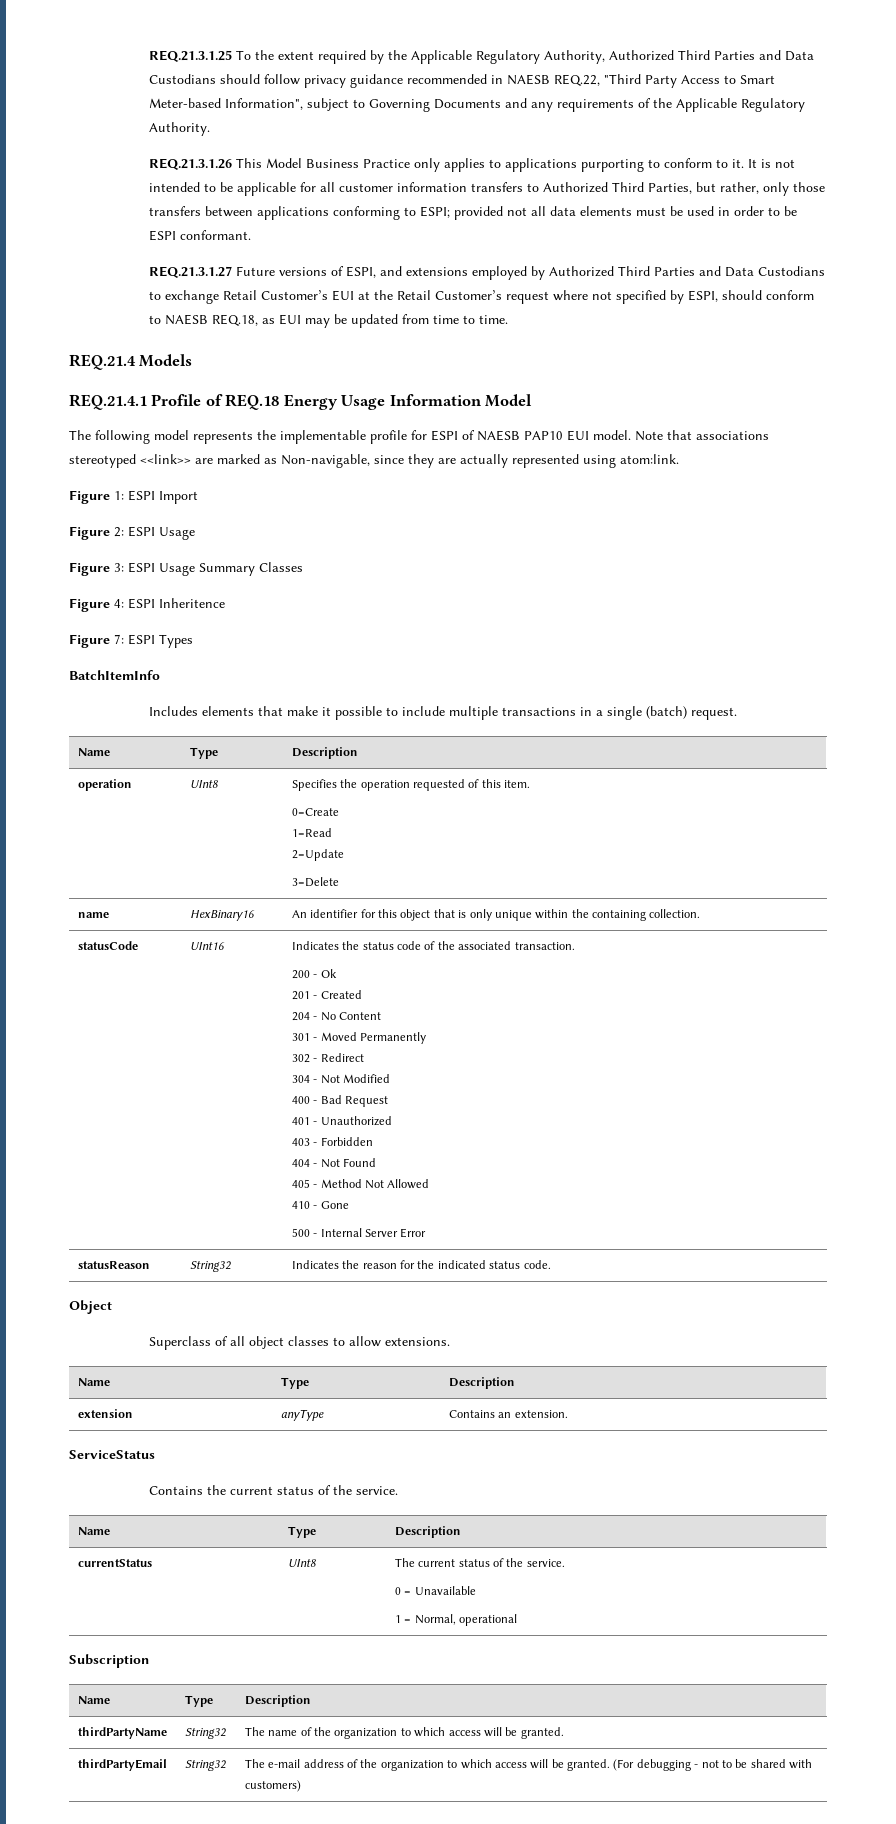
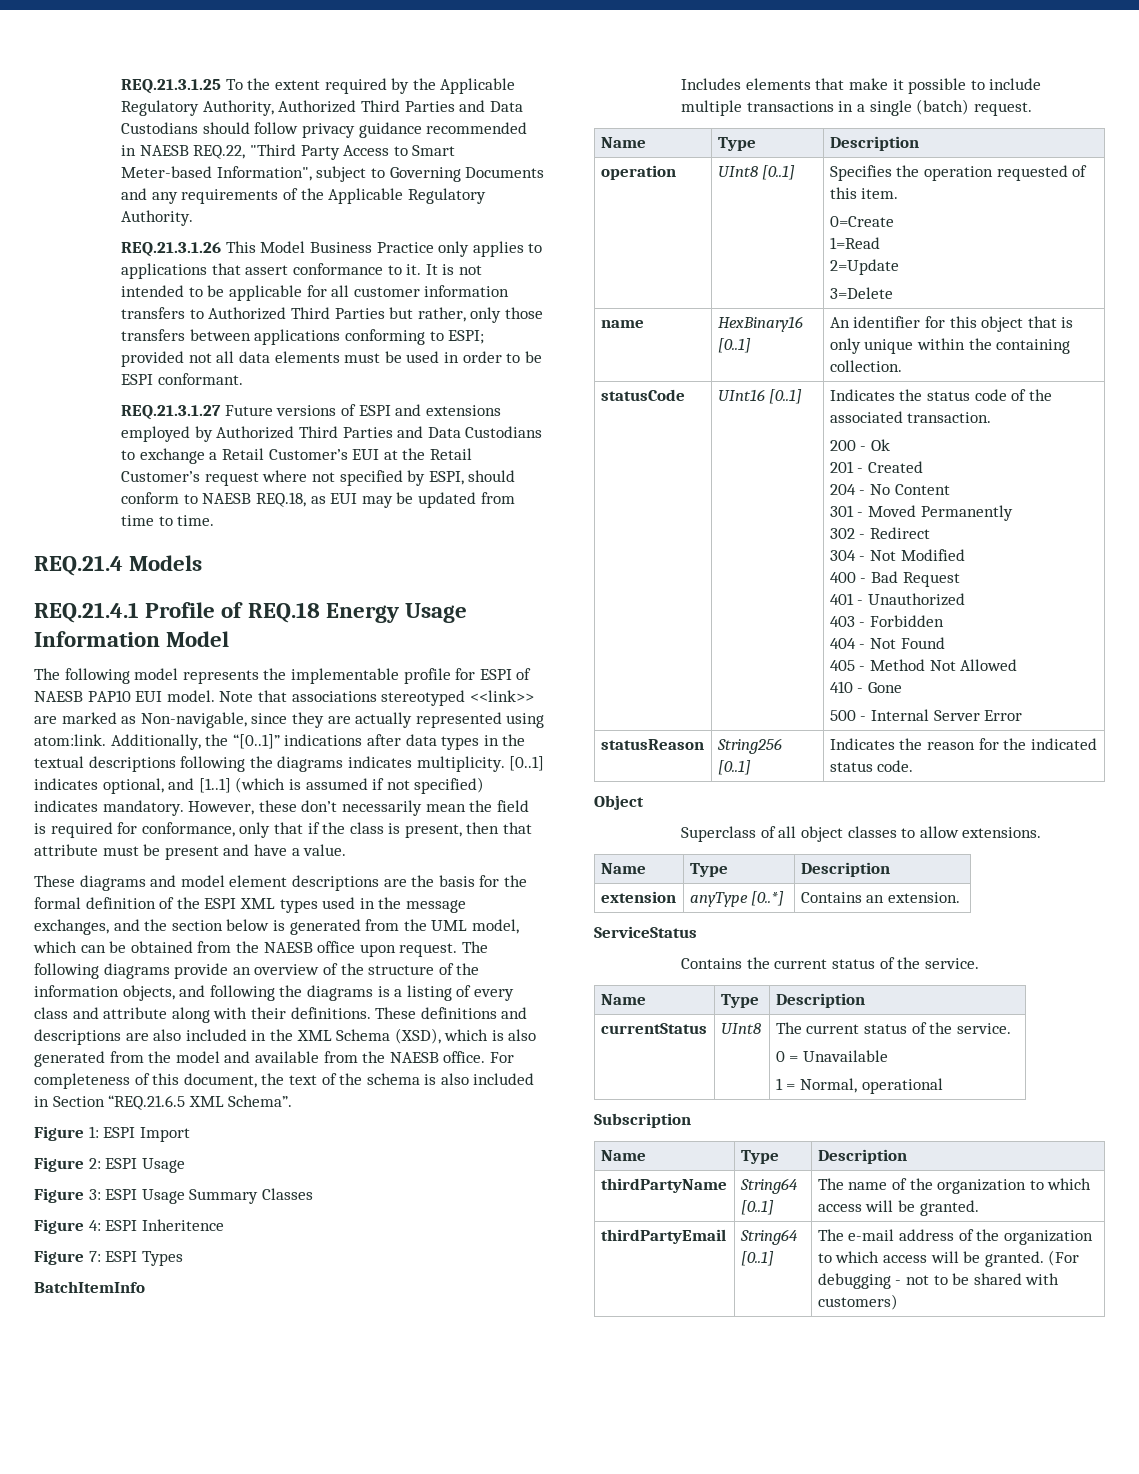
[581,158,713,172] purporting to conform -> [211,263,383,275] that assert conformance
[648,183,693,194] Parties, -> [334,308,385,319] Parties
[346,266,377,278] ESPI, -> [358,405,391,416] ESPI
(220, 297) none -> [209,452,218,460] a
(679, 459) none -> [110,734,526,750] [34,756,545,772] [34,777,485,794] [34,800,529,816] [34,822,533,838] [34,844,347,860] [34,875,527,891] [34,897,466,913] [34,919,519,935] [33,941,488,957] [34,963,480,979] [34,985,514,1001] [34,1007,528,1023] [34,1028,537,1045] [34,1051,514,1067] [34,1073,535,1089] [34,1095,293,1110] Additionally, the “[0..1]” indications after data types in the textual descriptions following the diagrams indicates multiplicity. [0..1] indicates optional, and [1..1] (which is assumed if not specified) indicates mandatory. However, these don’t necessarily mean the field is required for conformance, only that if the class is present, then that attribute must be present and have a value. // These diagrams and model element descriptions are the basis for the formal definition of the ESPI XML types used in the message exchanges, and the section below is generated from the UML model, which can be obtained from the NAESB office upon request. The following diagrams provide an overview of the structure of the information objects, and following the diagrams is a listing of every class and attribute along with their definitions. These definitions and descriptions are also included in the XML Schema (XSD), which is also generated from the model and available from the NAESB office. For completeness of this document, the text of the schema is also included in Section “REQ.21.6.5 XML Schema”.
(218, 784) none -> [762,165,796,180] [0..1]
(255, 915) none -> [717,338,751,353] [0..1]
(225, 946) none -> [769,389,803,404] [0..1]
[189,1261,231,1272] String32 -> [716,738,782,754] [717,760,751,775] String256 [0..1]
(324, 1415) none -> [751,891,785,906] [0..*]
[184,1728,226,1739] String32 -> [739,1178,798,1194] [740,1200,774,1215] String64 [0..1]
[184,1760,226,1771] String32 -> [739,1229,798,1245] [740,1251,774,1266] String64 [0..1]

